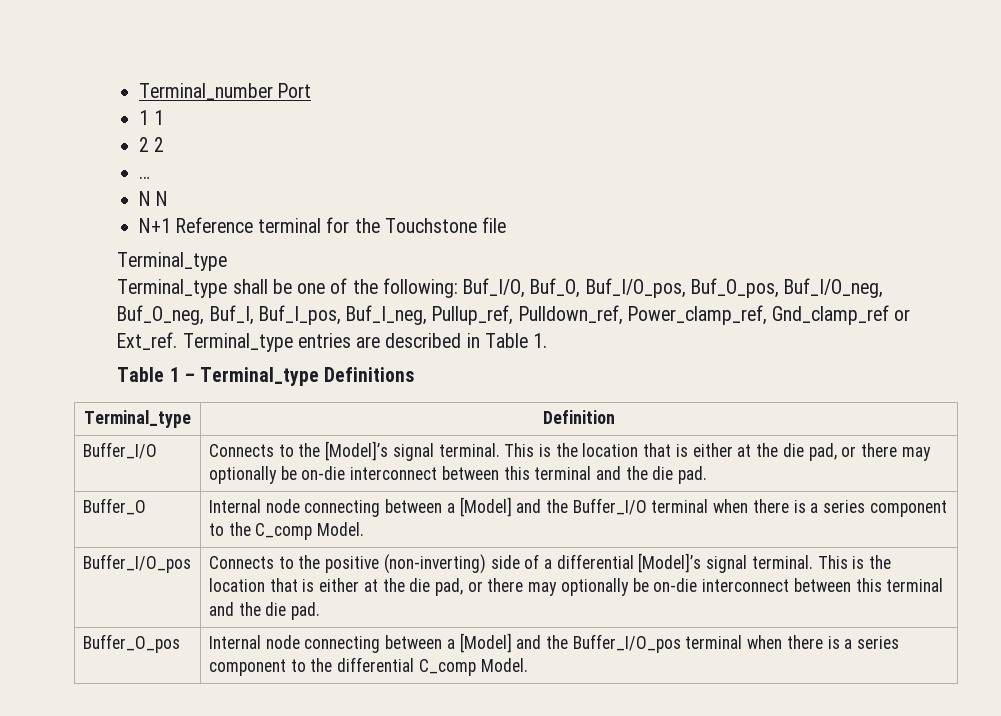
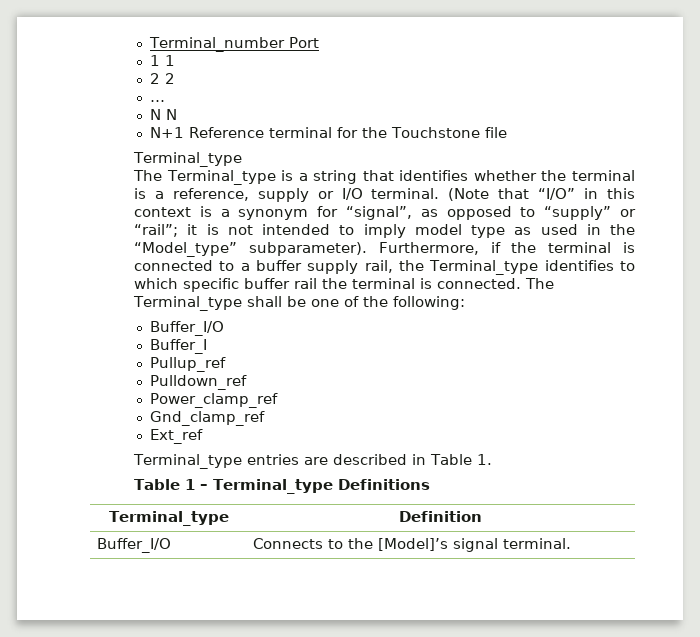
(228, 261) none -> [133,170,635,185] [134,188,635,202] [134,206,637,220] [134,224,635,238] [134,242,635,257] [134,260,635,275] [134,278,555,292] The Terminal_type is a string that identifies whether the terminal is a reference, supply or I/O terminal. (Note that “I/O” in this context is a synonym for “signal”, as opposed to “supply” or “rail”; it is not intended to imply model type as used in the “Model_type” subparameter). Furthermore, if the terminal is connected to a buffer supply rail, the Terminal_type identifies to which specific buffer rail the terminal is connected. The
[463,278,884,298] [117,305,767,325] Buf_I/O, Buf_O, Buf_I/O_pos, Buf_O_pos, Buf_I/O_neg, Buf_O_neg, Buf_I, Buf_I_pos, Buf_I_neg, Pullup_ref, Pulldown_ref, Power_clamp_ref, -> [149,321,224,336] [149,339,207,354] [149,357,226,372] [149,375,247,390] [149,393,278,408] // Buffer_I/O // Buffer_I // Pullup_ref // Pulldown_ref // Power_clamp_ref //
[894,309,911,321] [117,332,178,350] or Ext_ref. -> [149,429,203,444] // Ext_ref //
[504,443,931,461] [208,466,708,484] [82,498,146,515] [208,497,947,517] [208,522,365,540] [82,554,191,573] [208,553,892,574] [208,578,944,596] [208,602,321,620] [82,634,180,653] [208,633,900,653] [208,657,528,676] This is the location that is either at the die pad, or there may optionally be on-die interconnect between this terminal and the die pad. // Buffer_O | Internal node connecting between a [Model] and the Buffer_I/O terminal when there is a series component to the C_comp Model. // Buffer_I/O_pos | Connects to the positive (non-inverting) side of a differential [Model]’s signal terminal. This is the location that is either at the die pad, or there may optionally be on-die interconnect between this terminal and the die pad. // Buffer_O_pos | Internal node connecting between a [Model] and the Buffer_I/O_pos terminal when there is a series component to the differential C_comp Model. -> (572, 543) none

